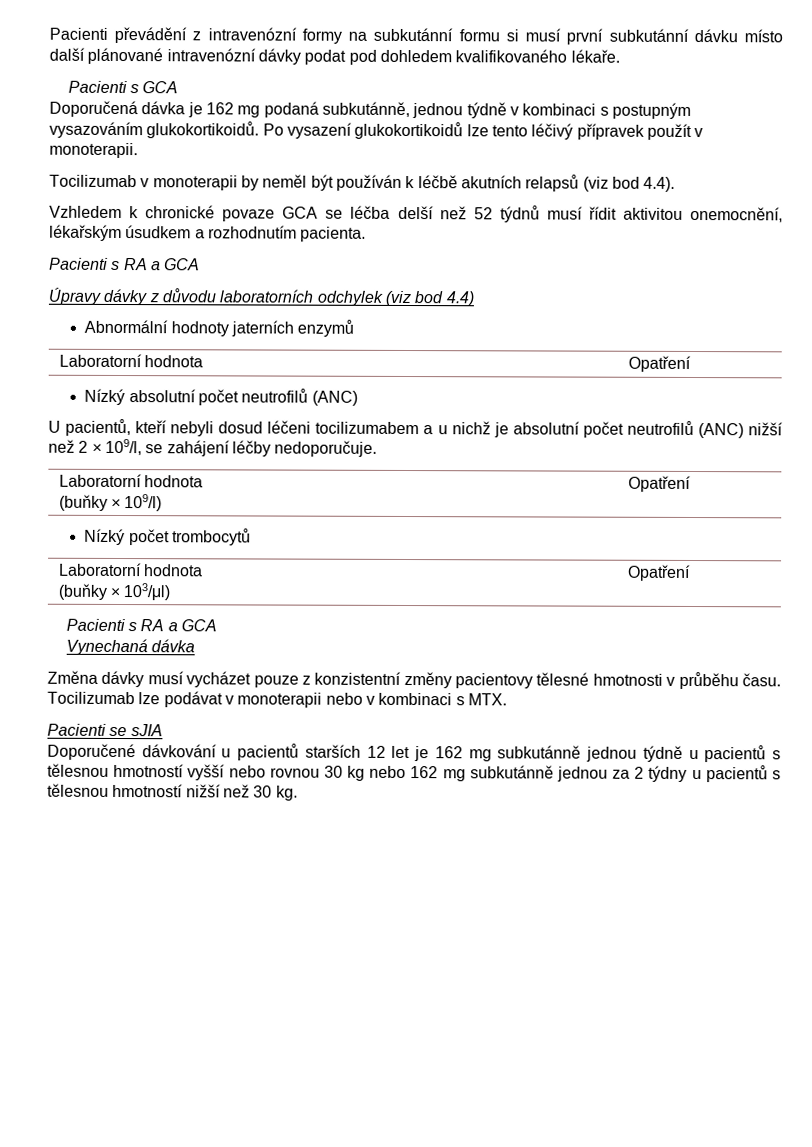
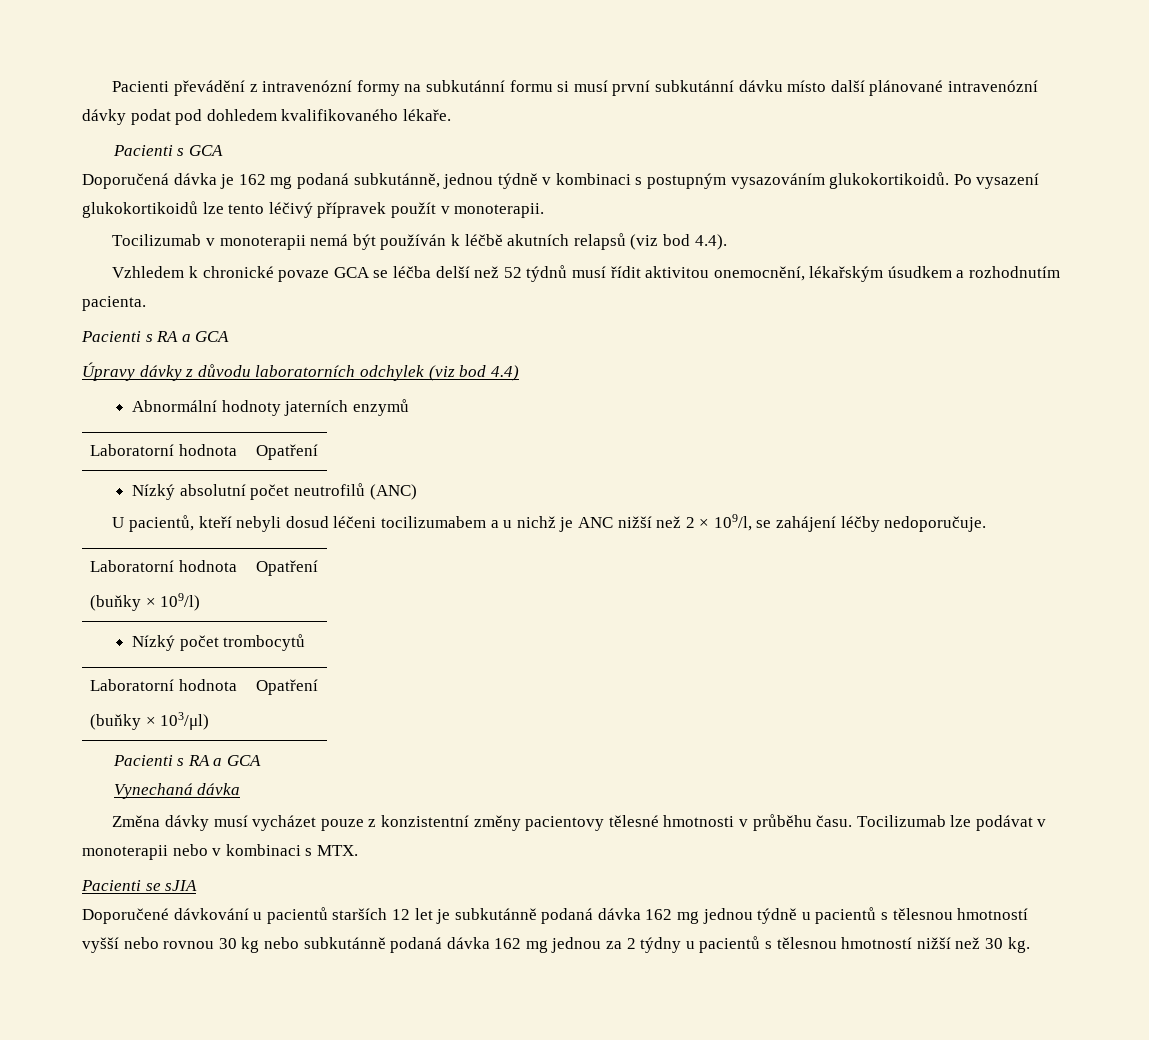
[240,174,308,191] by neměl -> [310,234,349,246] nemá
[512,420,744,439] absolutní počet neutrofilů (ANC) -> [577,517,613,528] ANC
[434,745,582,762] 162 mg subkutánně -> [454,908,700,924] subkutánně podaná dávka 162 mg
[410,765,554,782] 162 mg subkutánně -> [303,937,548,953] subkutánně podaná dávka 162 mg

